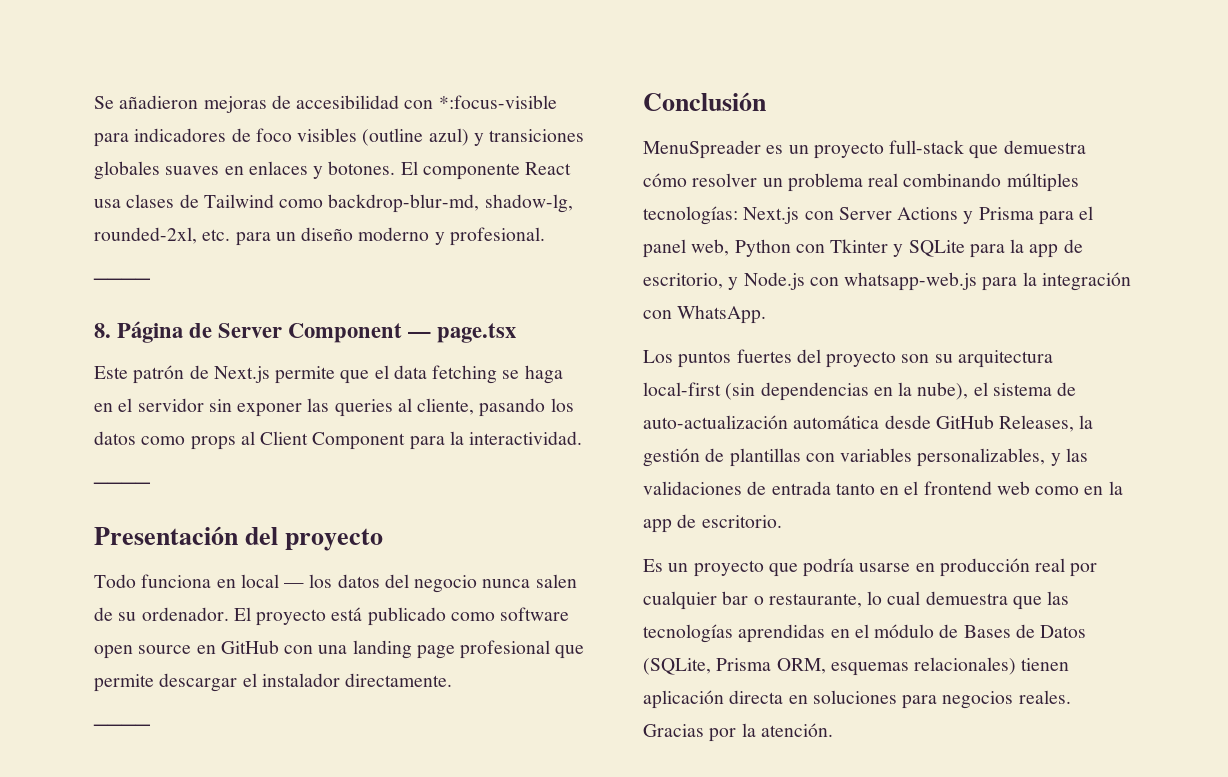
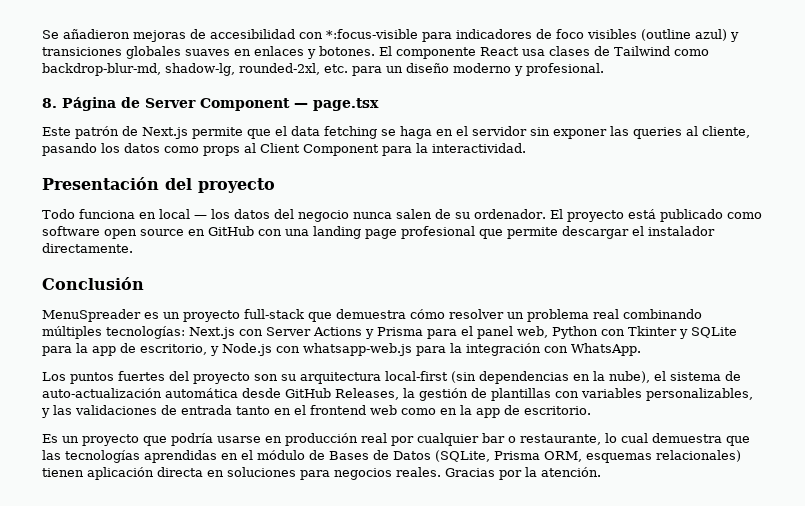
[93,278,151,285] // ──── -> (604, 69) none
[93,482,151,489] // ──── -> (526, 148) none
[93,724,151,731] // ──── -> (133, 248) none

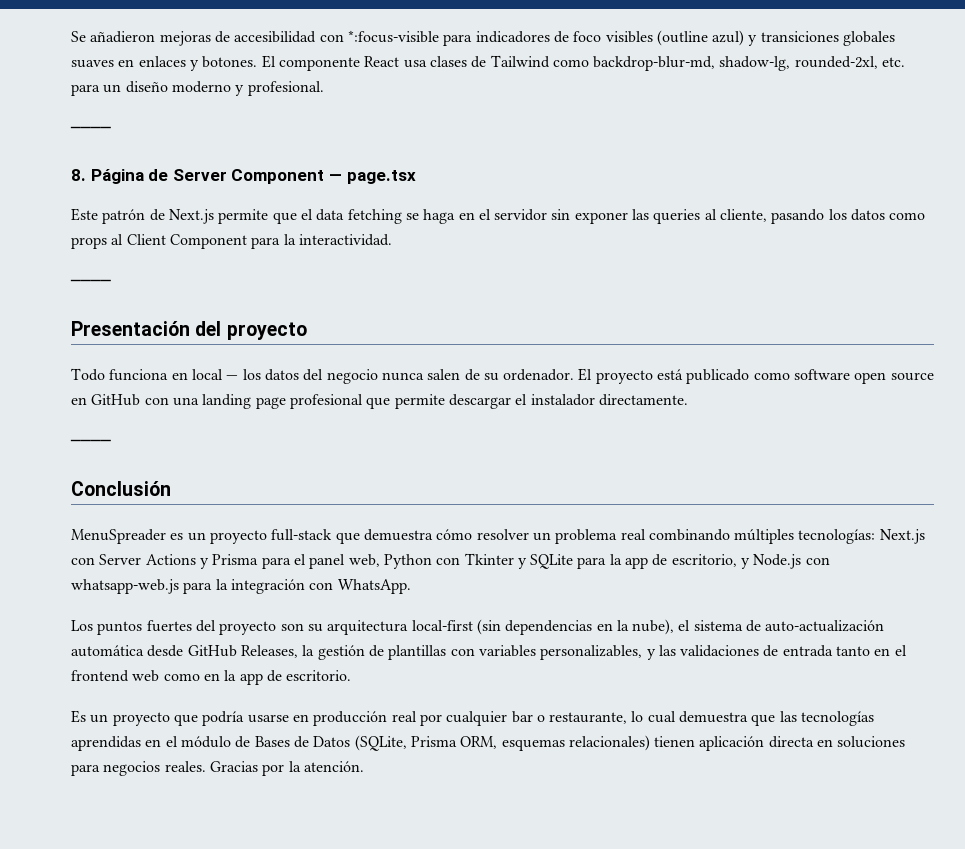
(604, 69) none -> [70,126,111,133] // ────
(526, 148) none -> [70,279,111,286] // ────
(133, 248) none -> [70,439,111,446] // ────

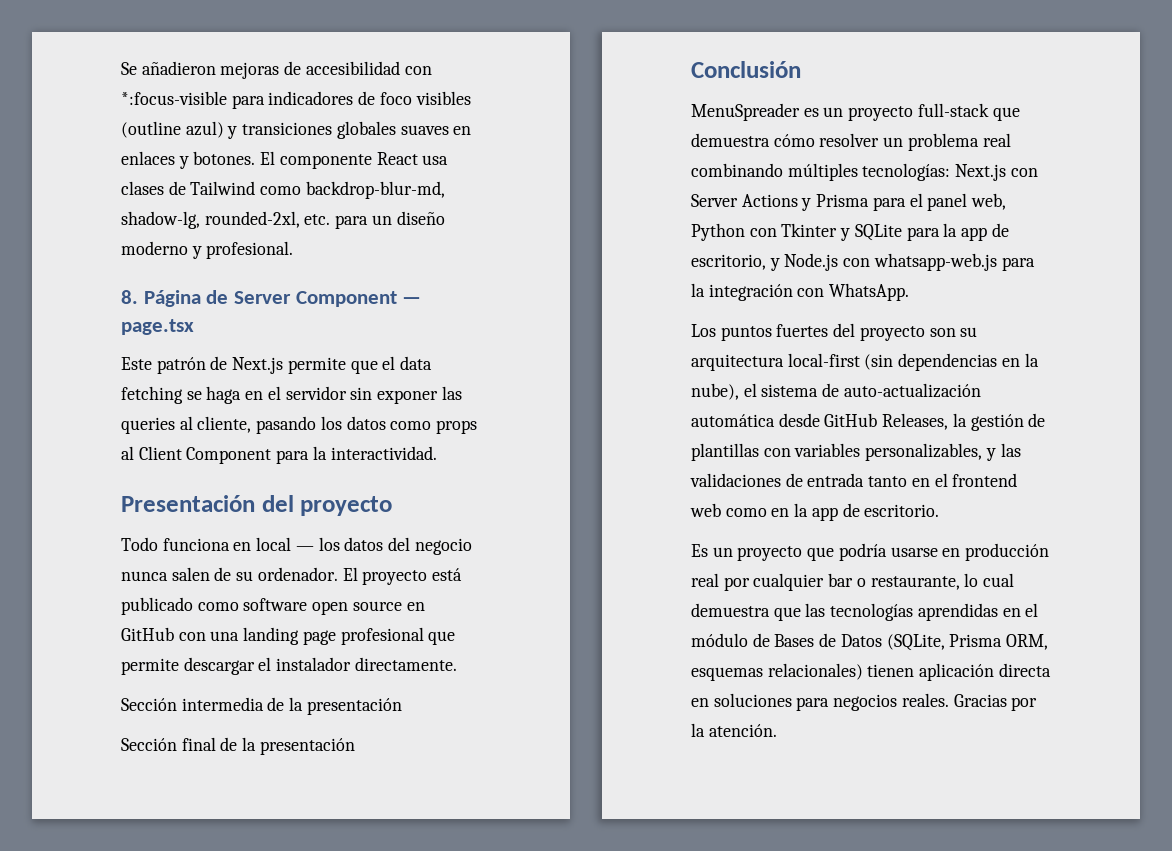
[70,126,111,133] // ──── -> (294, 250) none
[70,279,111,286] // ──── -> (437, 453) none
[70,439,111,446] ──── -> [121,697,402,715] [121,737,355,755] Sección intermedia de la presentación // Sección final de la presentación

